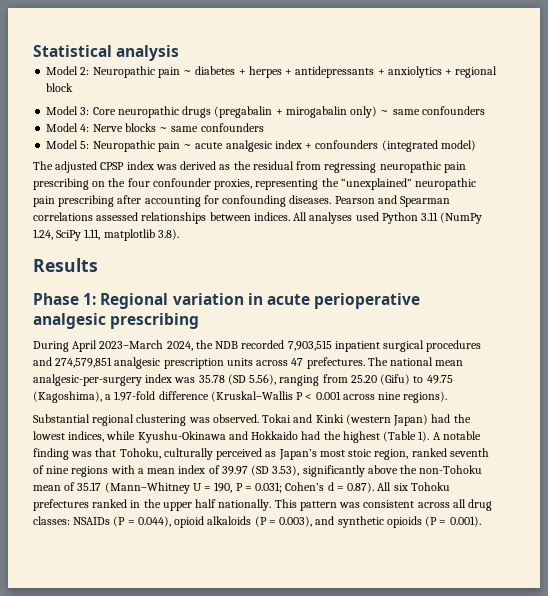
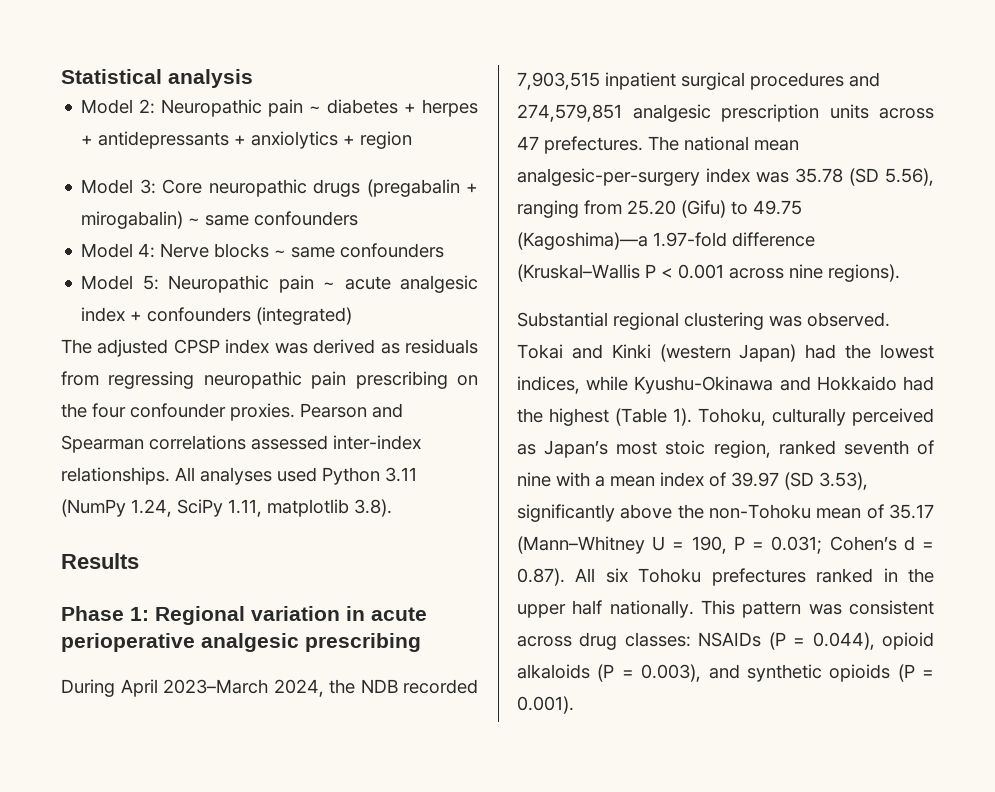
[455,66,498,78] [46,83,74,92] regional block -> [360,131,413,149] region
[285,106,378,118] mirogabalin only) -> [81,211,184,229] mirogabalin)
[381,140,476,152] (integrated model) -> [256,307,353,325] (integrated)
[233,161,294,170] the residual -> [405,339,478,354] residuals
[214,178,477,190] [33,195,332,207] proxies, representing the “unexplained” neuropathic pain prescribing after accounting for confounding diseases. -> [230,403,295,421] proxies.
[141,212,290,224] relationships between indices. -> [333,435,421,450] [61,467,170,485] inter-index relationships.
[33,391,112,403] (Kagoshima), a -> [517,232,648,250] (Kagoshima)—a
[432,431,481,440] [33,448,117,460] A notable finding was that -> (692, 417) none
[71,466,109,477] regions -> (551, 479) none
[452,499,466,508] all -> (572, 641) none

